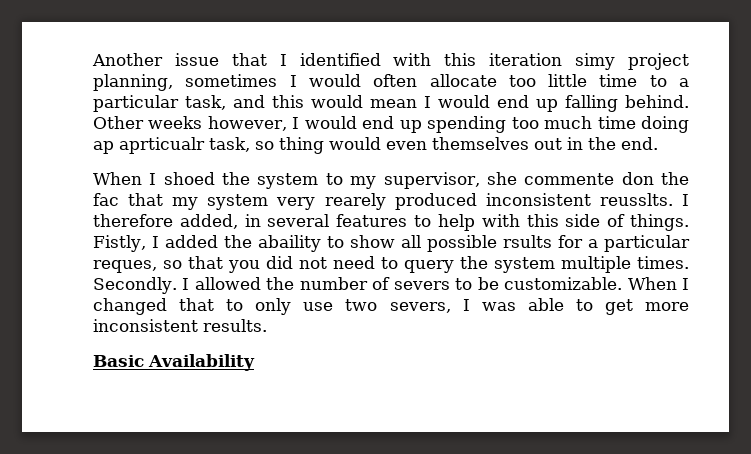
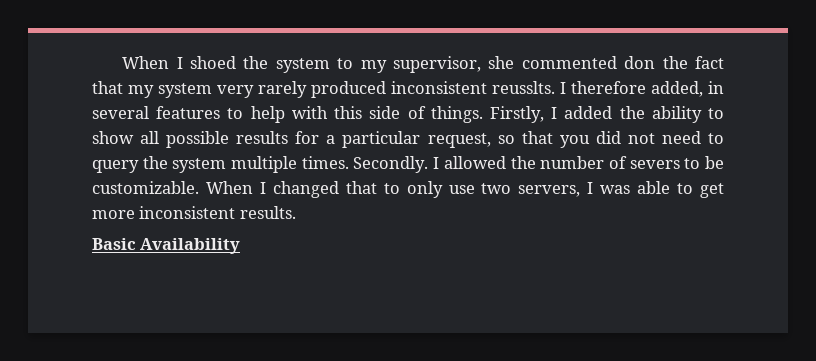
[92,53,690,70] [93,74,689,91] [93,95,689,112] [93,116,690,133] [93,137,658,154] Another issue that I identified with this iteration simy project planning, sometimes I would often allocate too little time to a particular task, and this would mean I would end up falling behind. Other weeks however, I would end up spending too much time doing ap aprticualr task, so thing would even themselves out in the end. // -> (122, 62) none
[524,173,615,185] commente -> [521,56,617,69] commented
[93,193,119,206] fac -> [695,56,725,69] fact
[324,193,386,210] rearely -> [258,81,307,98] rarely
[93,235,146,252] Fistly, -> [489,106,544,123] Firstly,
[257,235,321,252] abaility -> [651,106,702,123] ability
[502,235,552,248] rsults -> [236,131,289,144] results
[93,260,157,273] reques, -> [427,133,491,148] request,
[389,302,451,313] severs, -> [518,185,581,197] servers,

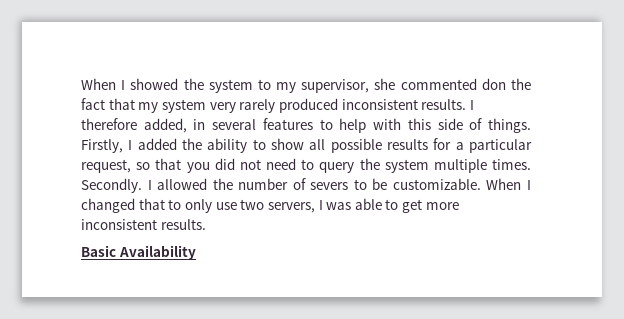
[122,56,236,69] When I shoed -> [81,78,179,90] When I showed
[492,81,555,94] reusslts. -> [421,99,467,110] results.

